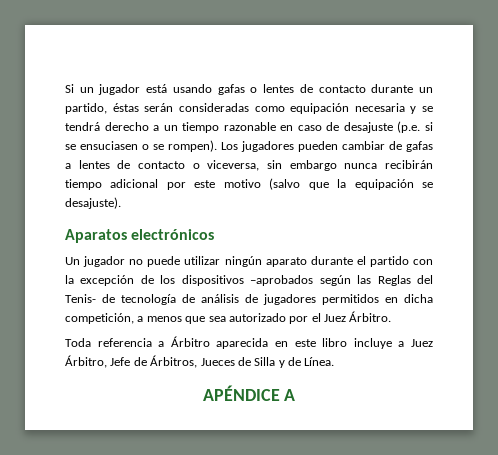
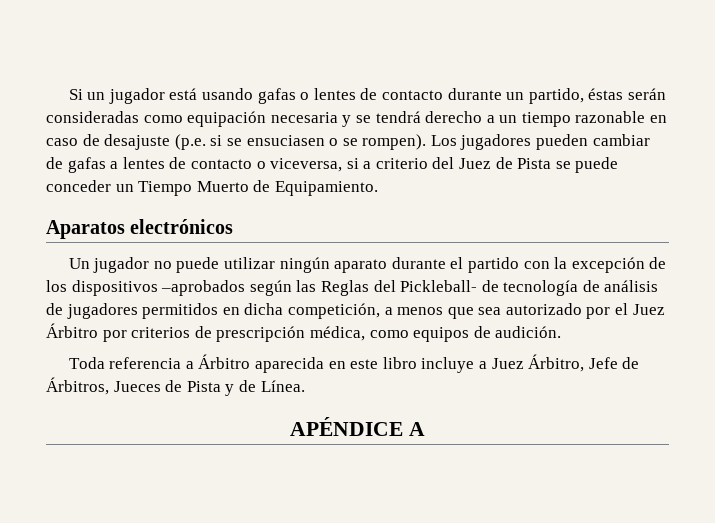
[267,160,433,171] [65,178,434,190] [65,197,121,209] sin embargo nunca recibirán tiempo adicional por este motivo (salvo que la equipación se desajuste). -> [346,157,619,173] [46,180,378,196] si a criterio del Juez de Pista se puede conceder un Tiempo Muerto de Equipamiento.
[65,294,96,303] Tenis- -> [400,280,478,292] Pickleball-
[349,311,392,322] Árbitro. -> [46,323,562,342] Árbitro por criterios de prescripción médica, como equipos de audición.
[254,357,276,366] Silla -> [186,381,221,392] Pista

